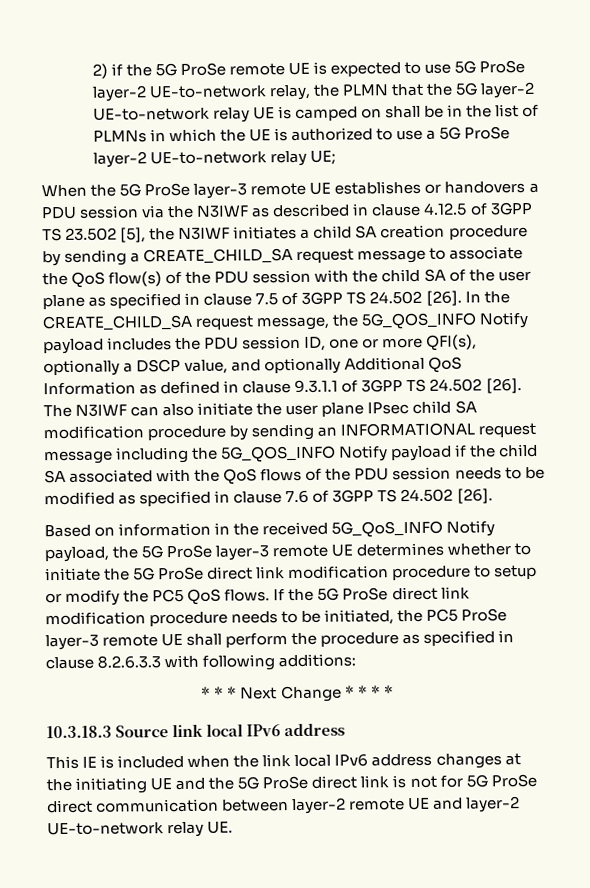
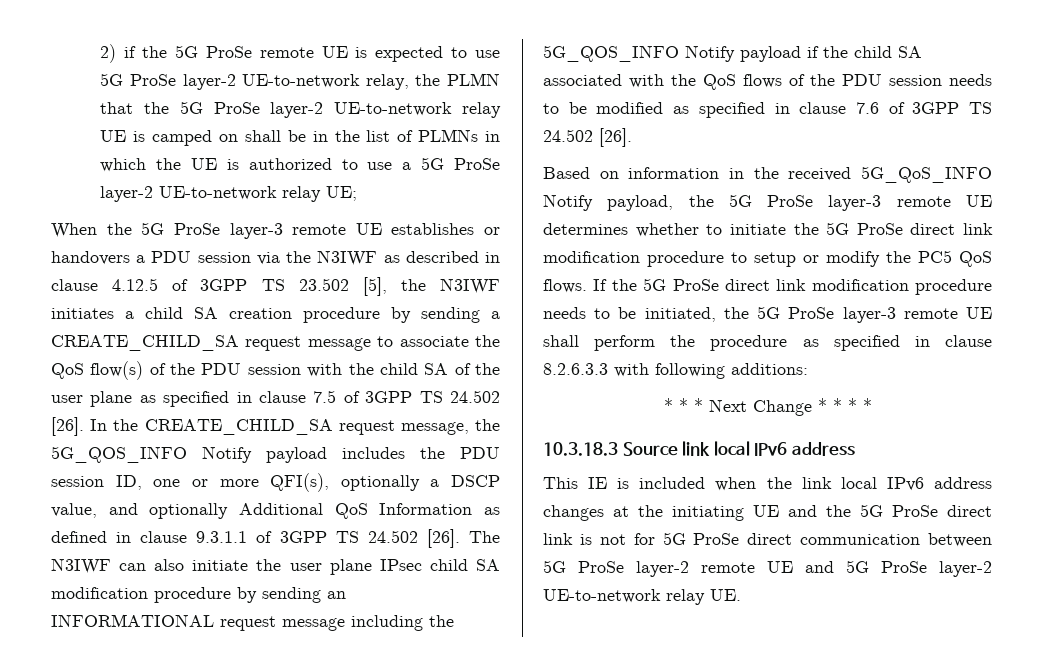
(478, 89) none -> [213,102,260,114] ProSe
[426,608,459,622] PC5 -> [757,306,781,319] 5G
(290, 805) none -> [543,560,624,573] 5G ProSe
(464, 803) none -> [846,560,927,573] 5G ProSe

